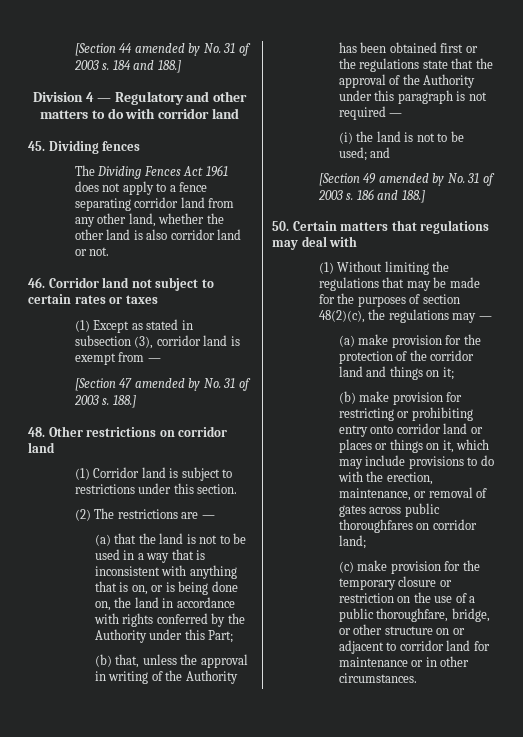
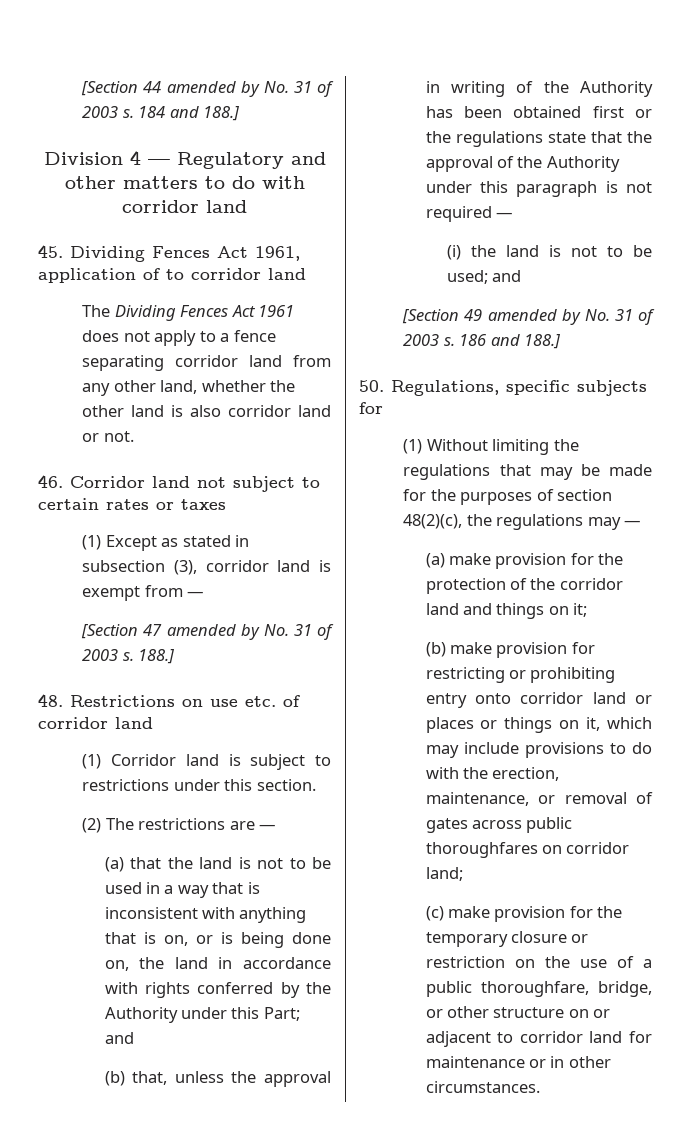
[102,141,141,151] fences -> [152,246,300,261] [38,268,306,283] Fences Act 1961, application of to corridor land
[48,426,175,437] Other restrictions on -> [70,695,300,707] Restrictions on use etc. of
(234, 636) none -> [104,1032,134,1044] and
[292,220,490,234] [272,236,358,250] Certain matters that regulations may deal with -> [391,380,647,396] [359,402,383,414] Regulations, specific subjects for

